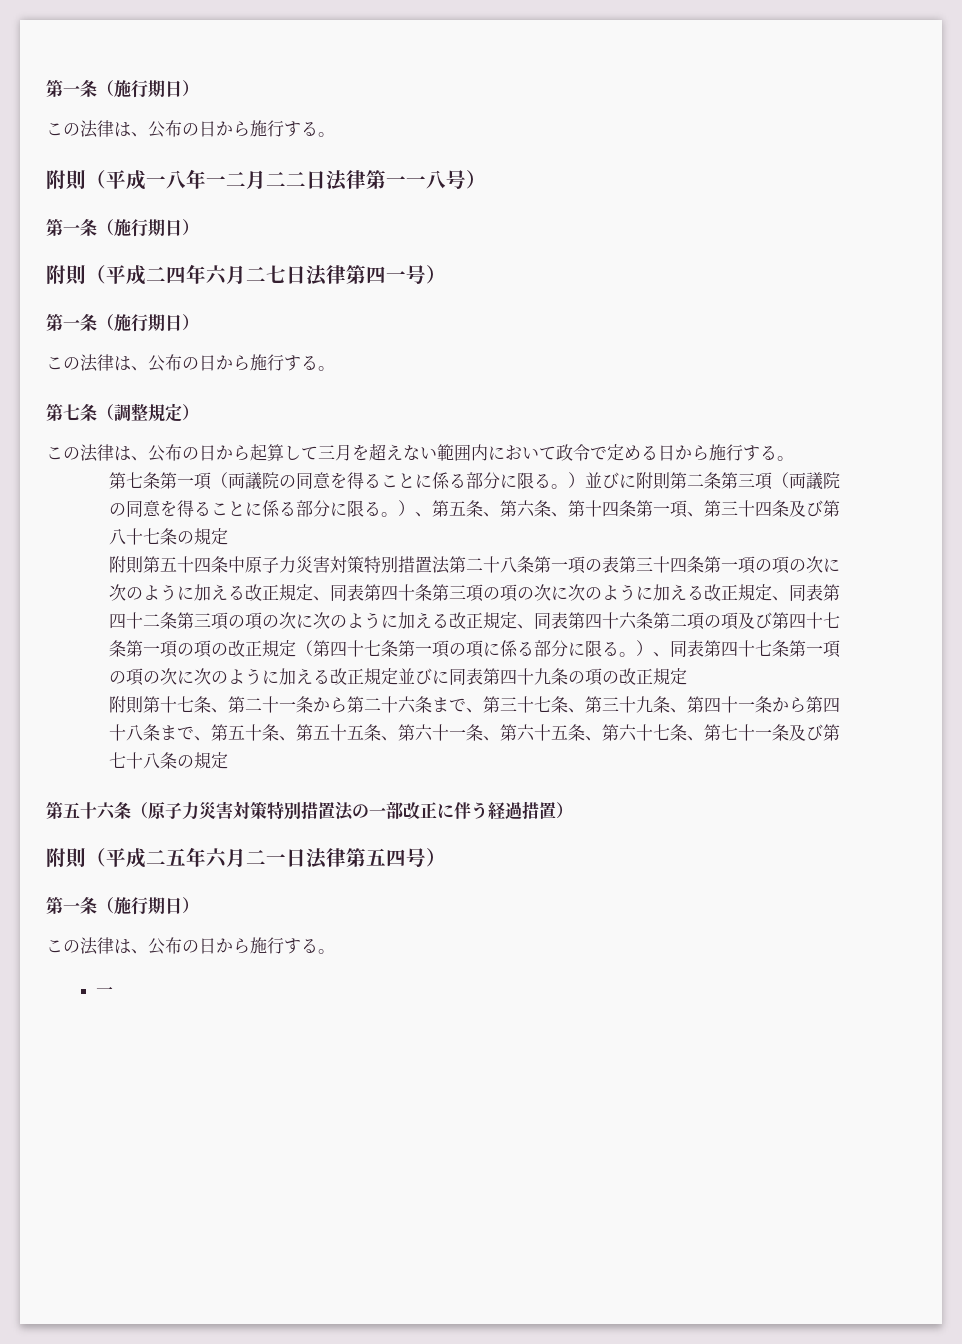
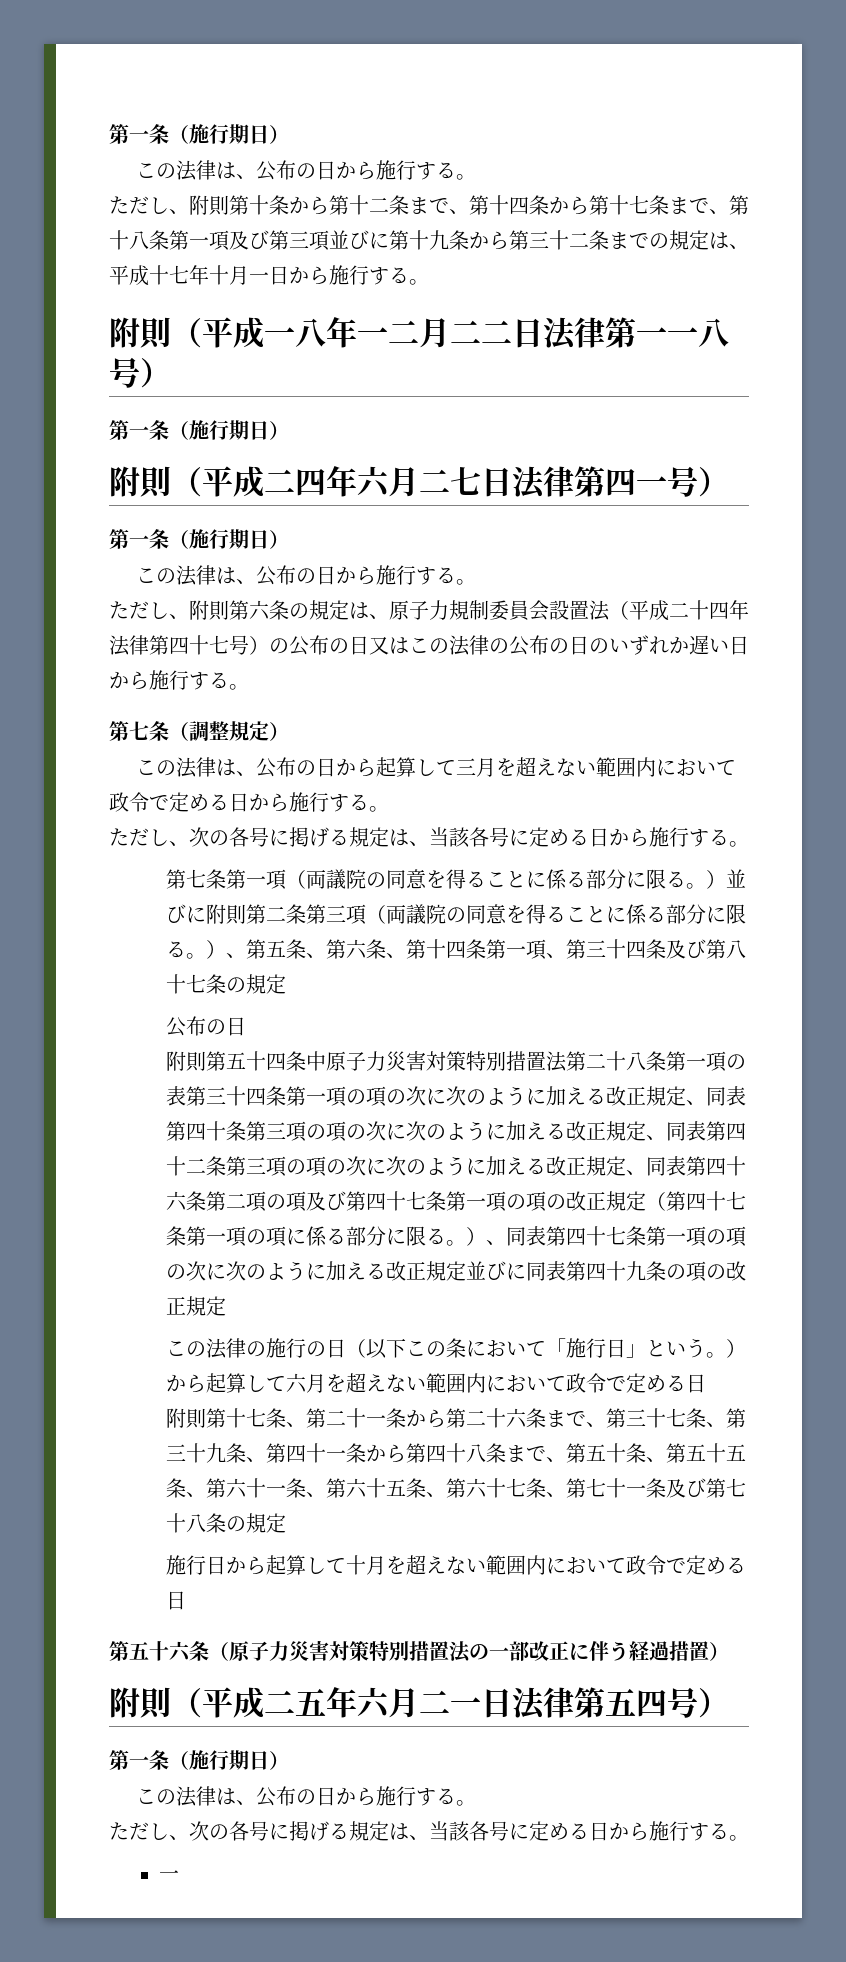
(335, 134) none -> [109,195,749,216] [109,230,749,251] [109,265,429,286] // ただし、附則第十条から第十二条まで、第十四条から第十七条まで、第十八条第一項及び第三項並びに第十九条から第三十二条までの規定は、平成十七年十月一日から施行する。
(335, 368) none -> [109,600,749,621] [109,635,749,656] [109,670,249,690] // ただし、附則第六条の規定は、原子力規制委員会設置法（平成二十四年法律第四十七号）の公布の日又はこの法律の公布の日のいずれか遅い日から施行する。
(794, 458) none -> [109,827,749,848] // ただし、次の各号に掲げる規定は、当該各号に定める日から施行する。
(228, 536) none -> [165,1016,246,1037] // 公布の日
(687, 676) none -> [165,1338,746,1359] [165,1373,706,1393] // この法律の施行の日（以下この条において「施行日」という。）から起算して六月を超えない範囲内において政令で定める日
(228, 760) none -> [165,1555,746,1575] [165,1591,186,1610] // 施行日から起算して十月を超えない範囲内において政令で定める日
(335, 951) none -> [109,1821,749,1842] // ただし、次の各号に掲げる規定は、当該各号に定める日から施行する。

